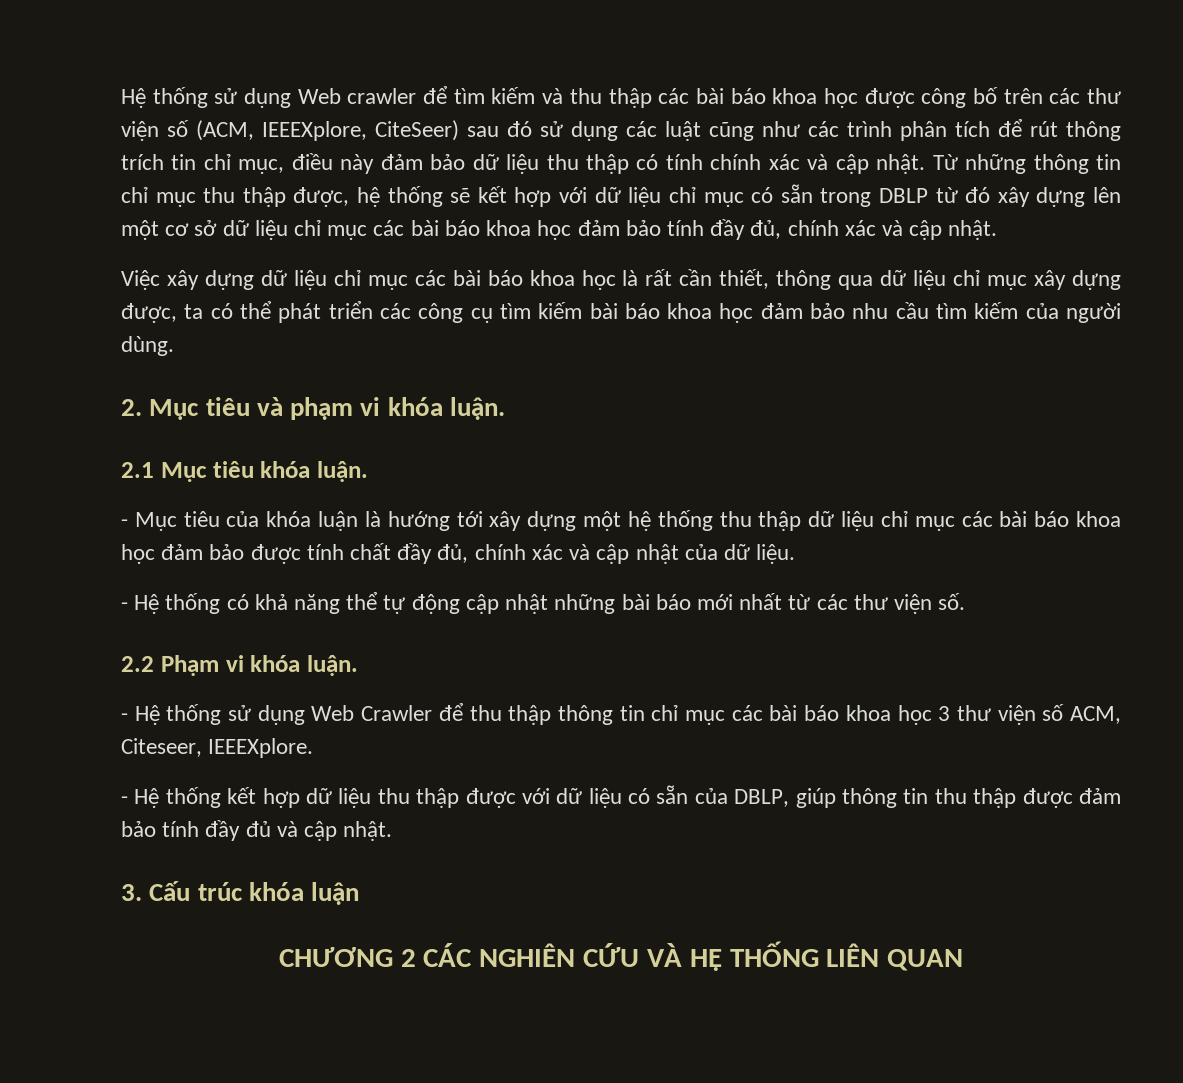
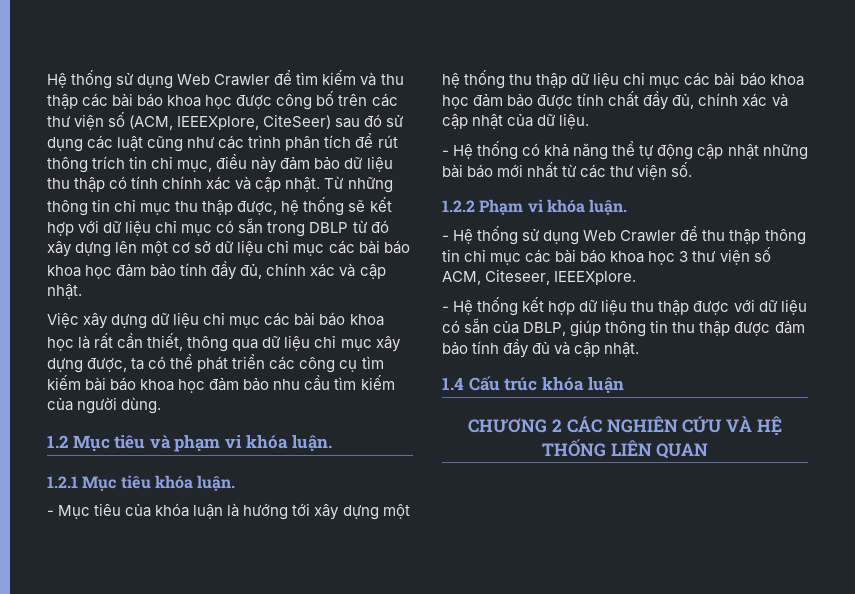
[121,87,417,108] Hệ thống sử dụng Web crawler -> [47,70,271,89] Hệ thống sử dụng Web Crawler
[121,399,142,416] 2. -> [47,435,68,448] 1.2
[121,462,154,478] 2.1 -> [47,476,78,488] 1.2.1
[121,656,154,672] 2.2 -> [442,200,475,212] 1.2.2
[121,884,142,901] 3. -> [442,377,464,390] 1.4

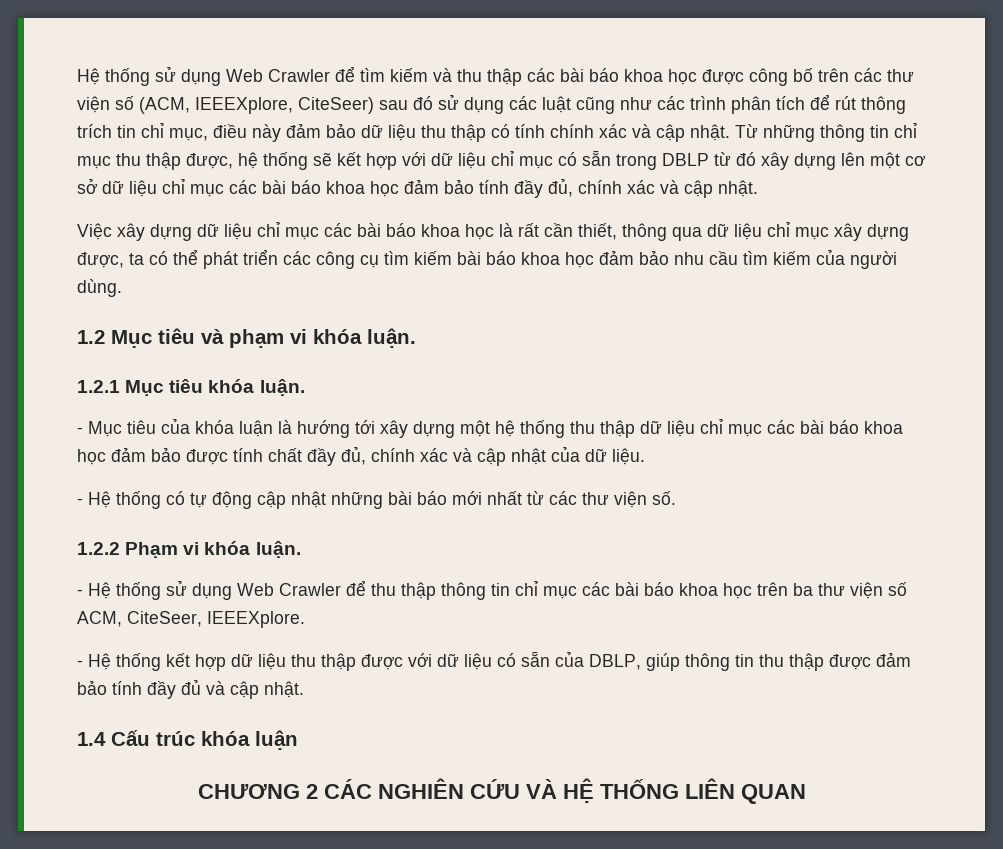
[544,141,636,160] khả năng thể -> (185, 498) none
[679,251,689,262] 3 -> [757,582,813,596] trên ba
[485,269,551,285] Citeseer, -> [127,611,202,627] CiteSeer,

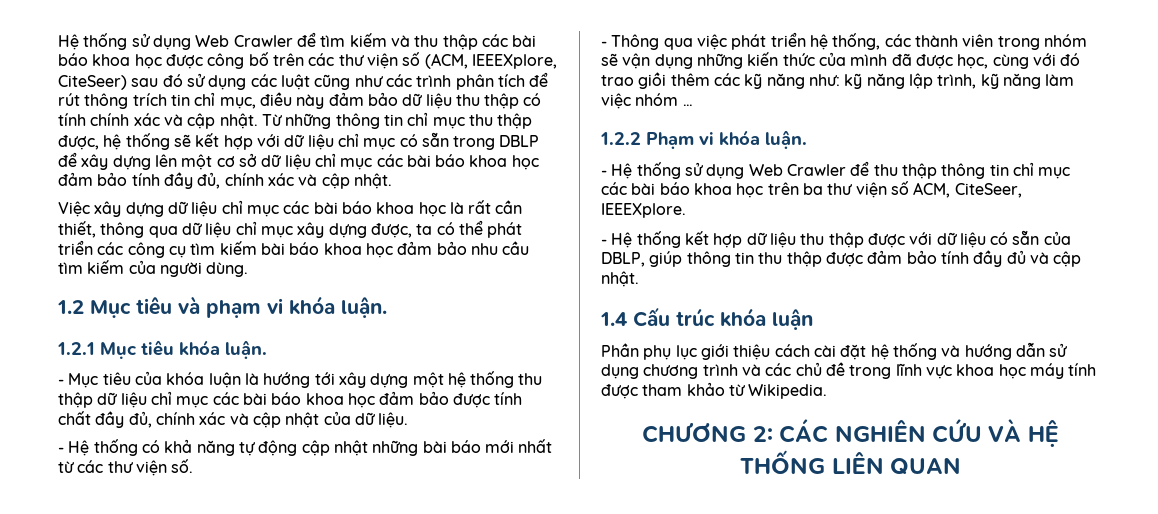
[714,152,756,166] từ đó -> [58,152,77,167] để
(185, 498) none -> [164,439,235,456] khả năng
(676, 498) none -> [601,32,1087,50] [601,52,1081,69] [601,72,1075,89] [601,93,693,109] // - Thông qua việc phát triển hệ thống, các thành viên trong nhóm sẽ vận dụng những kiến thức của mình đã được học, cùng với đó trao giồi thêm các kỹ năng như: kỹ năng lập trình, kỹ năng làm việc nhóm …
(298, 740) none -> [601,342,1068,360] [601,362,1097,379] [601,382,828,399] // Phần phụ lục giới thiệu cách cài đặt hệ thống và hướng dẫn sử dụng chương trình và các chủ đề trong lĩnh vực khoa học máy tính được tham khảo từ Wikipedia.
[305,784,318,799] 2 -> [752,426,773,442] 2:

